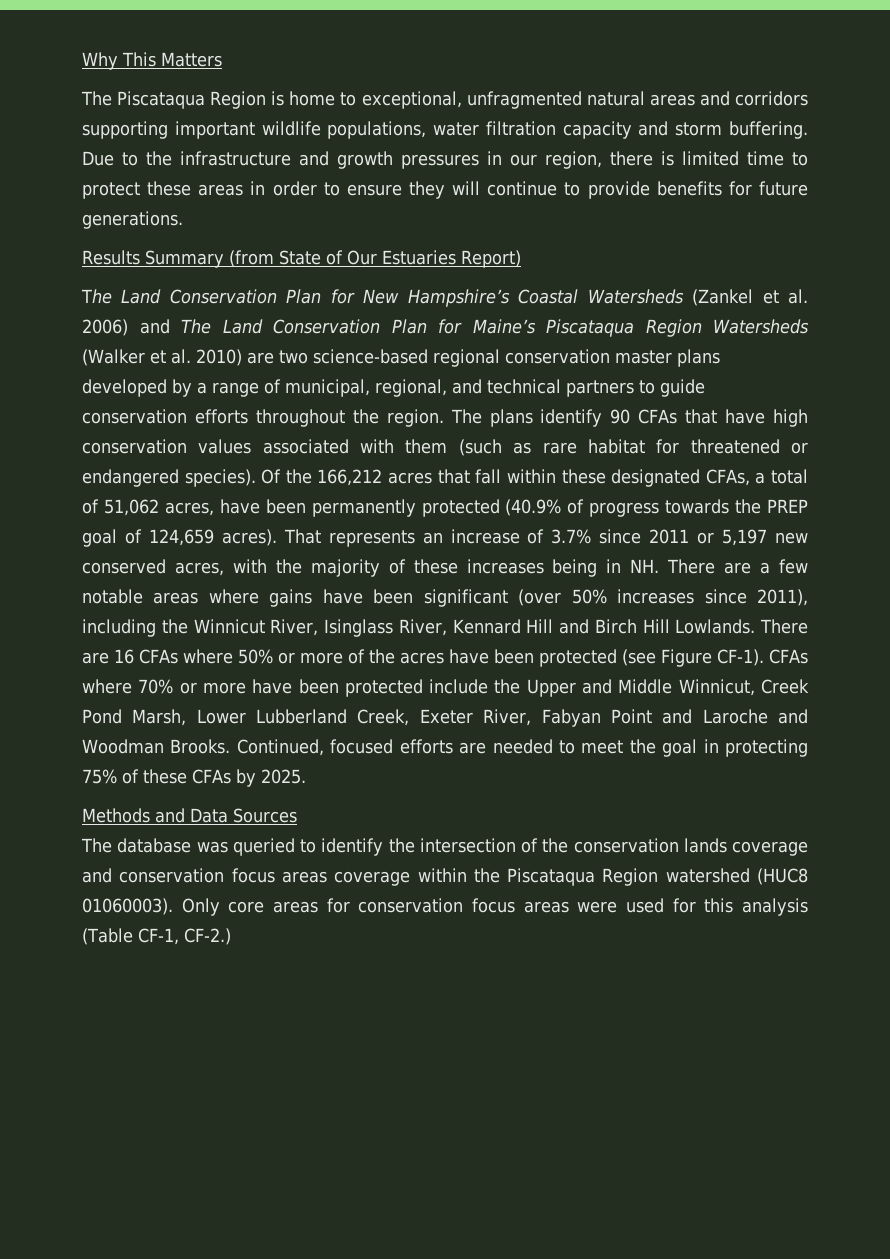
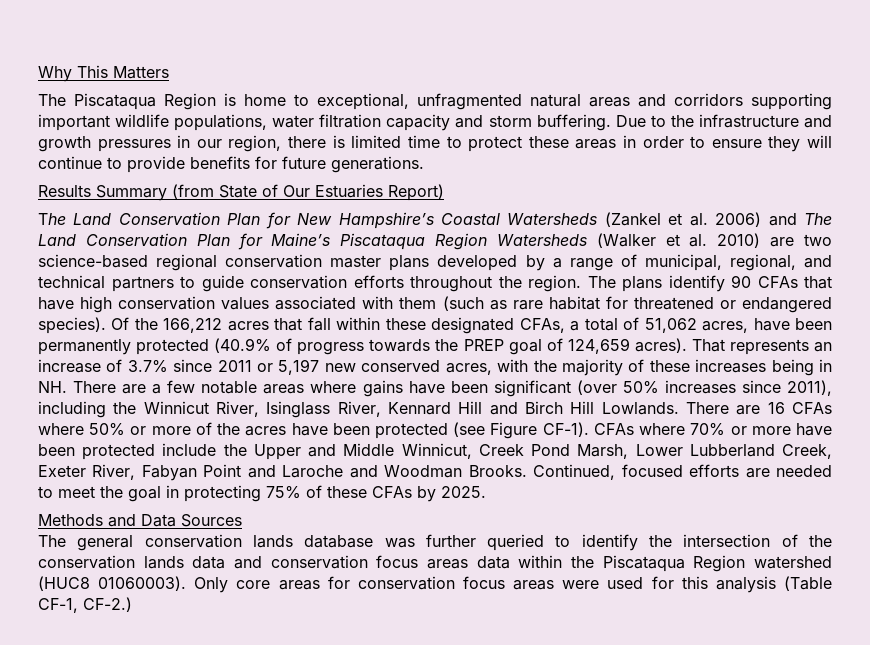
(112, 845) none -> [77,534,293,551] general conservation lands
(228, 847) none -> [425,534,476,547] further
[732,841,808,856] coverage -> [192,556,226,569] data
[334,871,411,886] coverage -> [476,556,510,569] data

